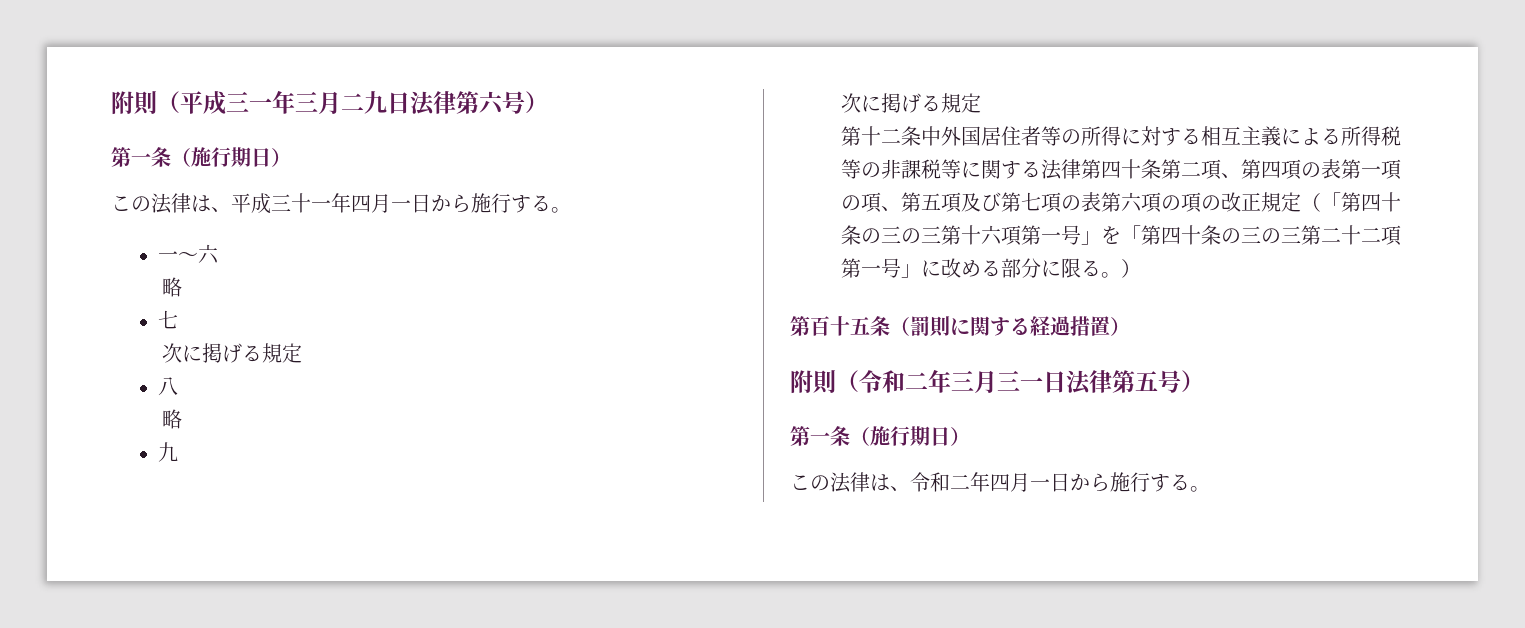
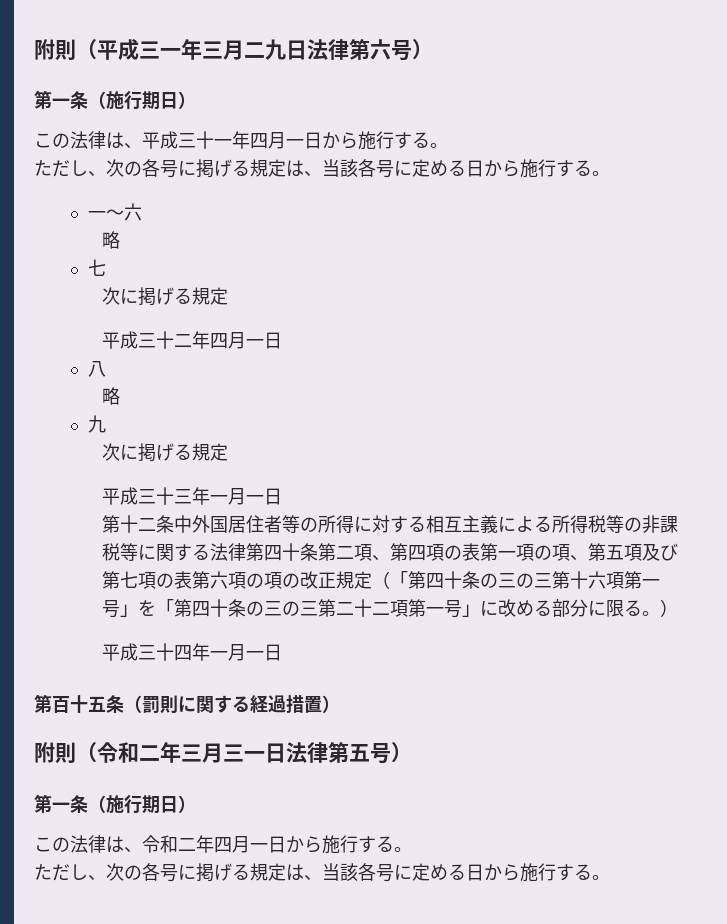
(571, 210) none -> [34,159,610,178] // ただし、次の各号に掲げる規定は、当該各号に定める日から施行する。
(302, 353) none -> [101,331,282,349] // 平成三十二年四月一日
(981, 103) none -> [101,487,282,505] // 平成三十三年一月一日
(1141, 268) none -> [101,643,282,661] // 平成三十四年一月一日
(1210, 489) none -> [34,863,610,882] // ただし、次の各号に掲げる規定は、当該各号に定める日から施行する。

